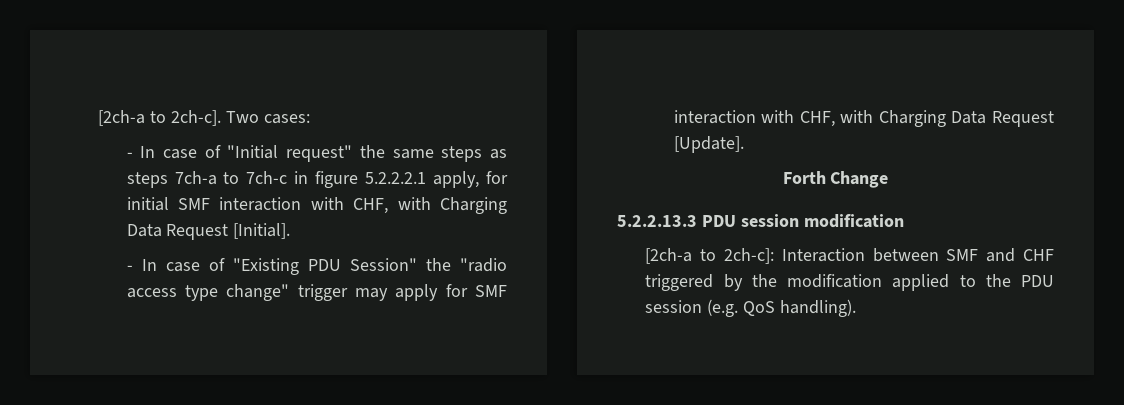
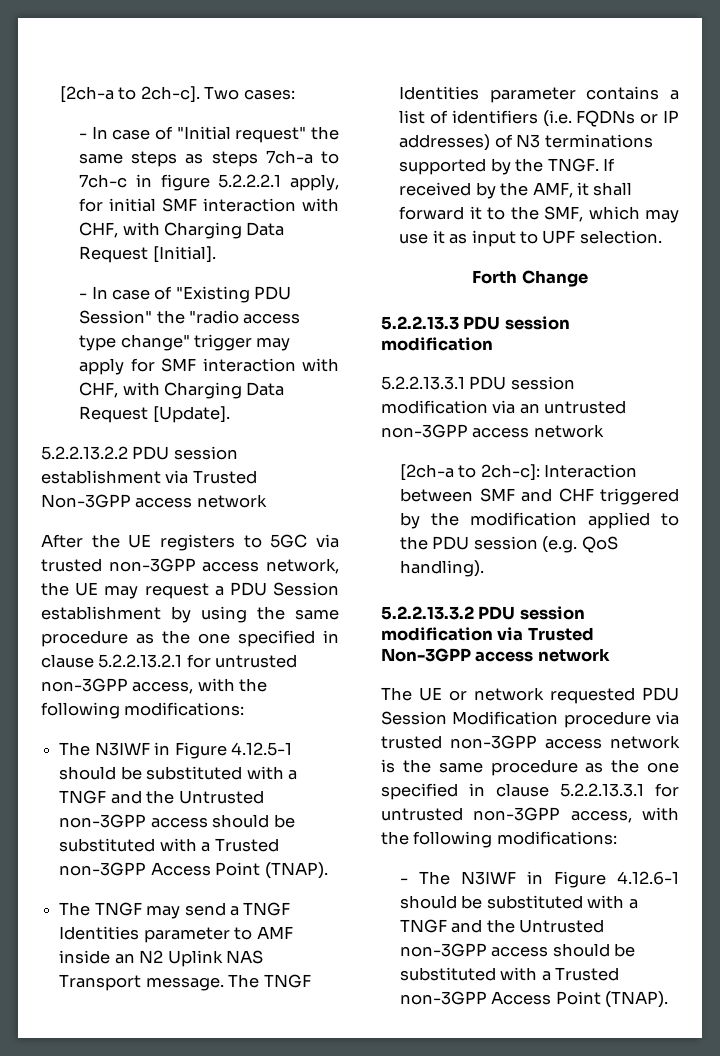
(744, 144) none -> [41,446,238,460] [41,470,257,484] [41,494,267,508] [41,534,339,551] [41,558,339,574] [41,582,339,599] [41,606,339,623] [41,630,339,647] [41,654,298,668] [41,678,268,694] [41,702,245,719] [59,742,292,759] [59,766,297,780] [59,790,264,804] [59,814,295,828] [59,838,279,852] [59,862,328,879] [59,902,291,919] [59,926,293,943] [59,950,263,967] [59,974,311,991] [399,86,679,103] [399,110,679,127] [399,134,653,151] [399,158,615,175] [399,182,633,199] [399,206,679,223] [399,230,662,247] // 5.2.2.13.2.2 PDU session establishment via Trusted Non-3GPP access network // After the UE registers to 5GC via trusted non-3GPP access network, the UE may request a PDU Session establishment by using the same procedure as the one specified in clause 5.2.2.13.2.1 for untrusted non-3GPP access, with the following modifications: // The N3IWF in Figure 4.12.5-1 should be substituted with a TNGF and the Untrusted non-3GPP access should be substituted with a Trusted non-3GPP Access Point (TNAP). // The TNGF may send a TNGF Identities parameter to AMF inside an N2 Uplink NAS Transport message. The TNGF Identities parameter contains a list of identifiers (i.e. FQDNs or IP addresses) of N3 terminations supported by the TNGF. If received by the AMF, it shall forward it to the SMF, which may use it as input to UPF selection.
(904, 221) none -> [381,376,575,390] [381,400,627,414] [381,424,604,438] // 5.2.2.13.3.1 PDU session modification via an untrusted non-3GPP access network
(856, 308) none -> [381,606,585,620] [381,627,594,641] [381,648,610,662] [381,687,679,704] [381,711,679,728] [381,735,680,749] [381,759,679,776] [381,783,679,800] [381,807,679,823] [381,831,617,848] [400,871,679,888] [400,895,638,909] [400,919,605,933] [400,943,636,957] [400,967,620,981] [400,991,669,1008] // 5.2.2.13.3.2 PDU session modification via Trusted Non-3GPP access network // The UE or network requested PDU Session Modification procedure via trusted non-3GPP access network is the same procedure as the one specified in clause 5.2.2.13.3.1 for untrusted non-3GPP access, with the following modifications: // - The N3IWF in Figure 4.12.6-1 should be substituted with a TNGF and the Untrusted non-3GPP access should be substituted with a Trusted non-3GPP Access Point (TNAP).

